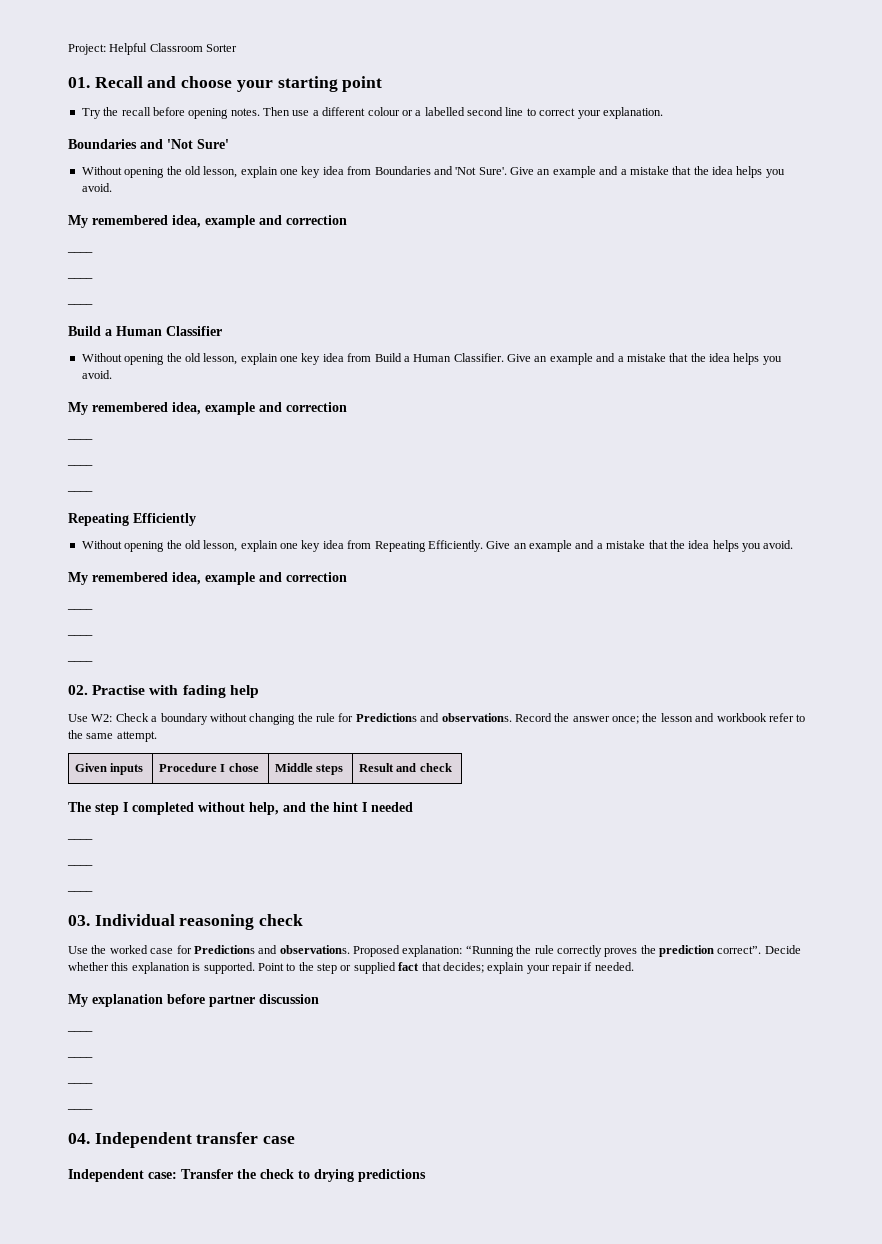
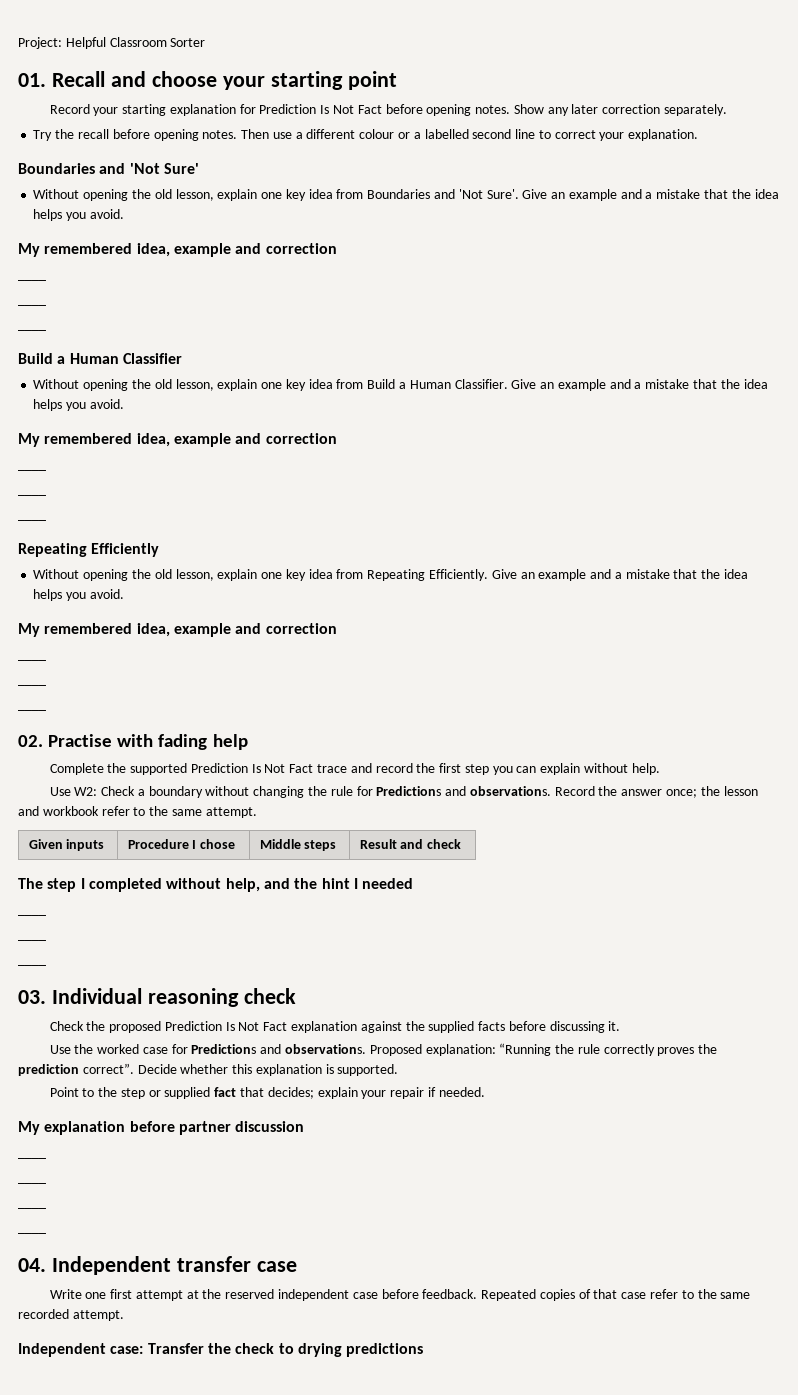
(383, 84) none -> [49,104,728,116] // Record your starting explanation for Prediction Is Not Fact before opening notes. Show any later correction separately.
(259, 691) none -> [49,763,660,775] // Complete the supported Prediction Is Not Fact trace and record the first step you can explain without help.
(304, 920) none -> [49,1021,621,1033] // Check the proposed Prediction Is Not Fact explanation against the supplied facts before discussing it.
(255, 968) none -> (399, 1070) //
(296, 1140) none -> [49,1289,751,1301] [18,1309,124,1321] // Write one first attempt at the reserved independent case before feedback. Repeated copies of that case refer to the same recorded attempt.

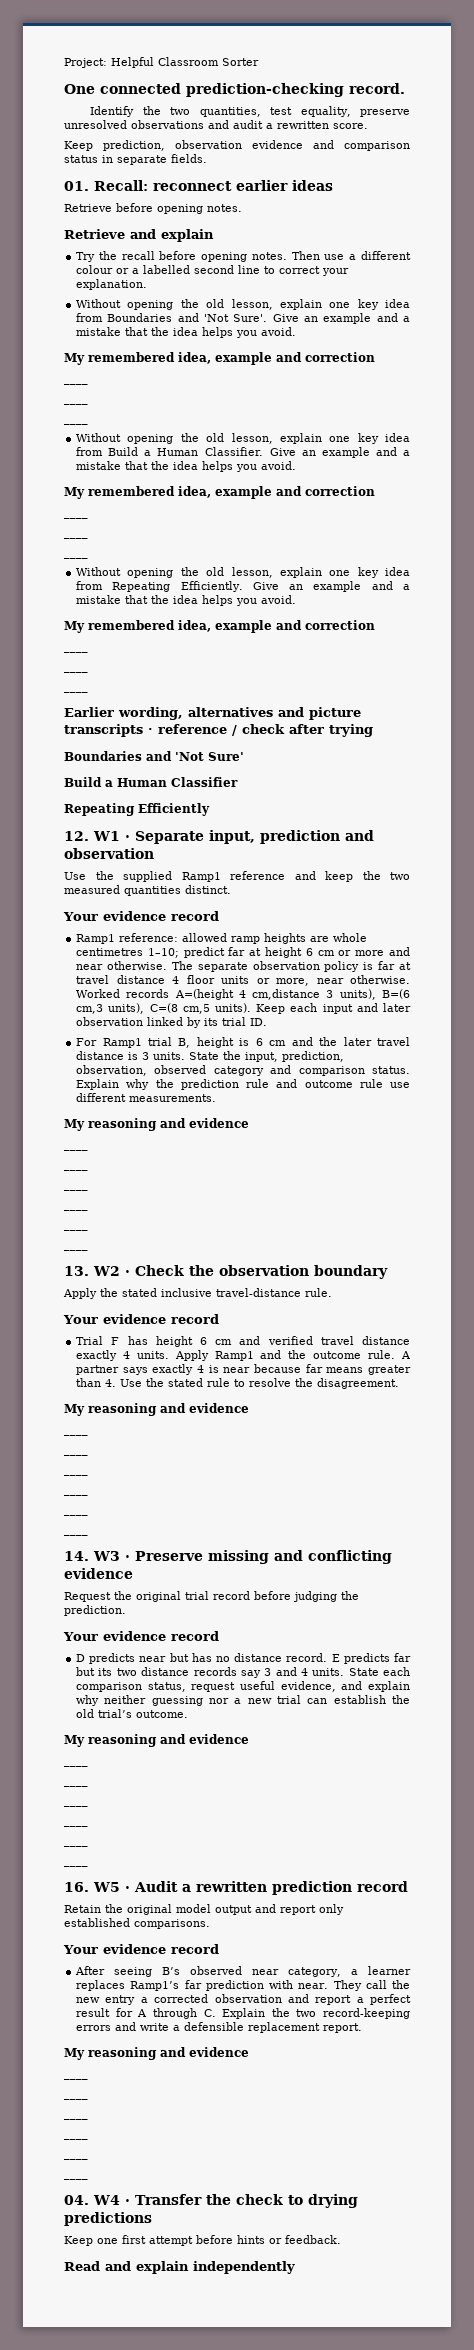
[18,71,397,90] [49,104,728,116] 01. Recall and choose your starting point // Record your starting explanation for Prediction Is Not Fact before opening notes. Show any later correction separately. -> [64,83,405,97] [90,106,410,117] [64,120,368,129] [64,140,410,151] [64,154,207,165] [64,180,333,191] [64,203,242,214] [64,229,214,242] One connected prediction-checking record. // Identify the two quantities, test equality, preserve unresolved observations and audit a rewritten score. // Keep prediction, observation evidence and comparison status in separate fields. // 01. Recall: reconnect earlier ideas // Retrieve before opening notes. // Retrieve and explain
[18,163,199,174] // Boundaries and 'Not Sure' -> (148, 284) none
[18,353,182,364] // Build a Human Classifier -> (88, 423) none
[18,543,160,557] // Repeating Efficiently -> (88, 557) none
[18,734,248,750] [49,763,660,775] [49,786,758,798] [18,806,257,818] [28,839,105,851] [127,839,236,849] [259,839,337,851] [359,839,462,849] [18,878,414,892] [18,914,46,916] [18,939,46,941] [18,964,46,966] [18,988,296,1007] [49,1021,621,1033] [49,1043,718,1056] [18,1063,399,1076] [49,1087,485,1099] [18,1121,305,1135] 02. Practise with fading help // Complete the supported Prediction Is Not Fact trace and record the first step you can explain without help. // Use W2: Check a boundary without changing the rule for Predictions and observations. Record the answer once; the lesson and workbook refer to the same attempt. // Given inputs | Procedure I chose | Middle steps | Result and check // The step I completed without help, and the hint I needed // ____ // ____ // ____ // 03. Individual reasoning check // Check the proposed Prediction Is Not Fact explanation against the supplied facts before discussing it. // Use the worked case for Predictions and observations. Proposed explanation: “Running the rule correctly proves the prediction correct”. Decide whether this explanation is supported. // Point to the step or supplied fact that decides; explain your repair if needed. // My explanation before partner discussion -> [64,707,361,720] [64,724,373,737] [64,751,244,761] [64,777,238,787] [64,803,210,816] [64,830,374,844] [64,848,154,859] [64,871,410,882] [64,885,231,896] [63,911,219,921] [76,933,368,944] [76,947,410,958] [76,961,412,972] [76,975,411,986] [76,989,410,1000] [76,1003,411,1014] [76,1017,268,1028] [76,1037,410,1048] [76,1051,345,1062] [76,1065,410,1076] [76,1079,411,1090] [76,1093,217,1102] [64,1118,249,1131] [64,1148,88,1151] [64,1168,88,1171] [64,1188,88,1191] [64,1208,88,1211] [64,1228,88,1231] [64,1248,88,1251] [64,1265,388,1279] [63,1288,332,1299] [63,1314,219,1324] [76,1336,410,1347] [76,1350,411,1361] [76,1364,412,1375] [76,1378,400,1389] [64,1403,249,1416] [64,1433,88,1436] [64,1453,88,1456] [64,1473,88,1476] [64,1493,88,1496] [64,1513,88,1516] [64,1533,88,1536] [64,1550,392,1564] [64,1568,133,1579] [64,1591,359,1602] [64,1605,126,1616] [63,1631,219,1641] [76,1653,411,1664] [76,1667,410,1678] [76,1681,410,1692] [76,1695,410,1706] [76,1709,189,1718] [64,1734,249,1747] [64,1764,88,1767] [64,1784,88,1787] [64,1804,88,1807] [64,1824,88,1827] [64,1844,88,1847] [64,1864,88,1867] [64,1881,408,1895] [64,1904,344,1915] [64,1918,210,1929] [63,1944,219,1954] [75,1966,411,1977] [76,1980,411,1991] [76,1994,412,2005] [76,2008,411,2019] [76,2022,363,2033] [64,2047,249,2060] [64,2077,88,2080] [64,2097,88,2100] Earlier wording, alternatives and picture transcripts · reference / check after trying // Boundaries and 'Not Sure' // Build a Human Classifier // Repeating Efficiently // 12. W1 · Separate input, prediction and observation // Use the supplied Ramp1 reference and keep the two measured quantities distinct. // Your evidence record // Ramp1 reference: allowed ramp heights are whole centimetres 1–10; predict far at height 6 cm or more and near otherwise. The separate observation policy is far at travel distance 4 floor units or more, near otherwise. Worked records A=(height 4 cm,distance 3 units), B=(6 cm,3 units), C=(8 cm,5 units). Keep each input and later observation linked by its trial ID. // For Ramp1 trial B, height is 6 cm and the later travel distance is 3 units. State the input, prediction, observation, observed category and comparison status. Explain why the prediction rule and outcome rule use different measurements. // My reasoning and evidence // ____ // ____ // ____ // ____ // ____ // ____ // 13. W2 · Check the observation boundary // Apply the stated inclusive travel-distance rule. // Your evidence record // Trial F has height 6 cm and verified travel distance exactly 4 units. Apply Ramp1 and the outcome rule. A partner says exactly 4 is near because far means greater than 4. Use the stated rule to resolve the disagreement. // My reasoning and evidence // ____ // ____ // ____ // ____ // ____ // ____ // 14. W3 · Preserve missing and conflicting evidence // Request the original trial record before judging the prediction. // Your evidence record // D predicts near but has no distance record. E predicts far but its two distance records say 3 and 4 units. State each comparison status, request useful evidence, and explain why neither guessing nor a new trial can establish the old trial’s outcome. // My reasoning and evidence // ____ // ____ // ____ // ____ // ____ // ____ // 16. W5 · Audit a rewritten prediction record // Retain the original model output and report only established comparisons. // Your evidence record // After seeing B’s observed near category, a learner replaces Ramp1’s far prediction with near. They call the new entry a corrected observation and report a perfect result for A through C. Explain the two record-keeping errors and write a defensible replacement report. // My reasoning and evidence // ____ // ____
[51,1256,297,1275] [49,1289,751,1301] [18,1309,124,1321] [18,1343,144,1357] Independent transfer case // Write one first attempt at the reserved independent case before feedback. Repeated copies of that case refer to the same recorded attempt. // Independent case: -> [93,2195,130,2205] W4 ·
(424, 1350) none -> [64,2235,341,2246] [64,2261,295,2274] // Keep one first attempt before hints or feedback. // Read and explain independently

